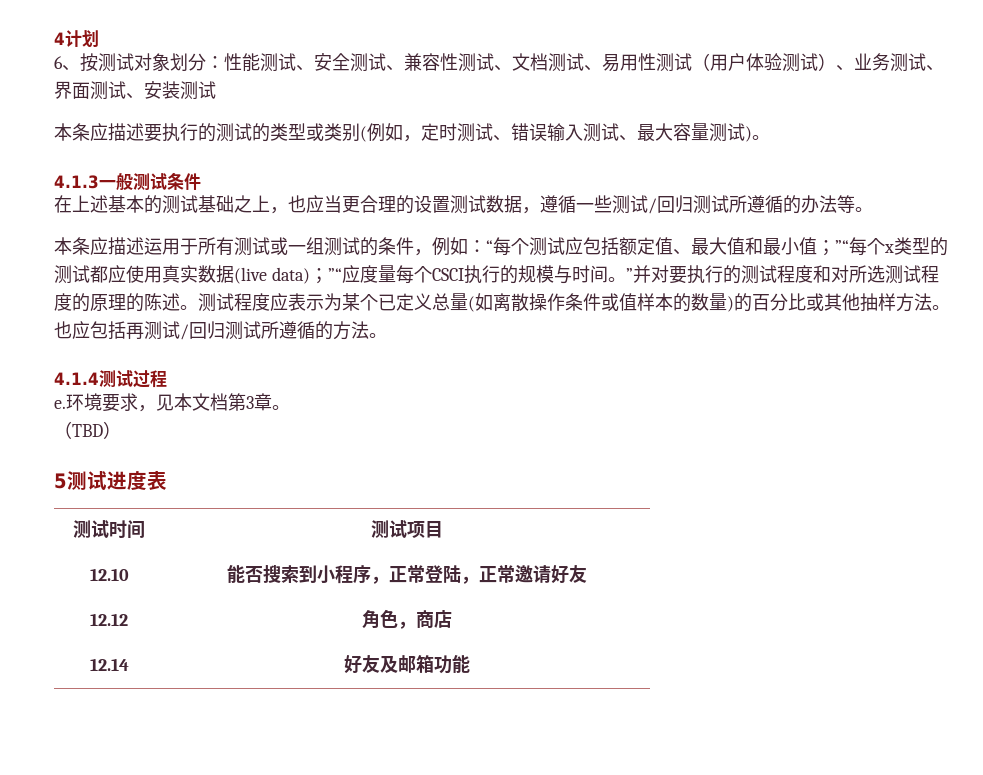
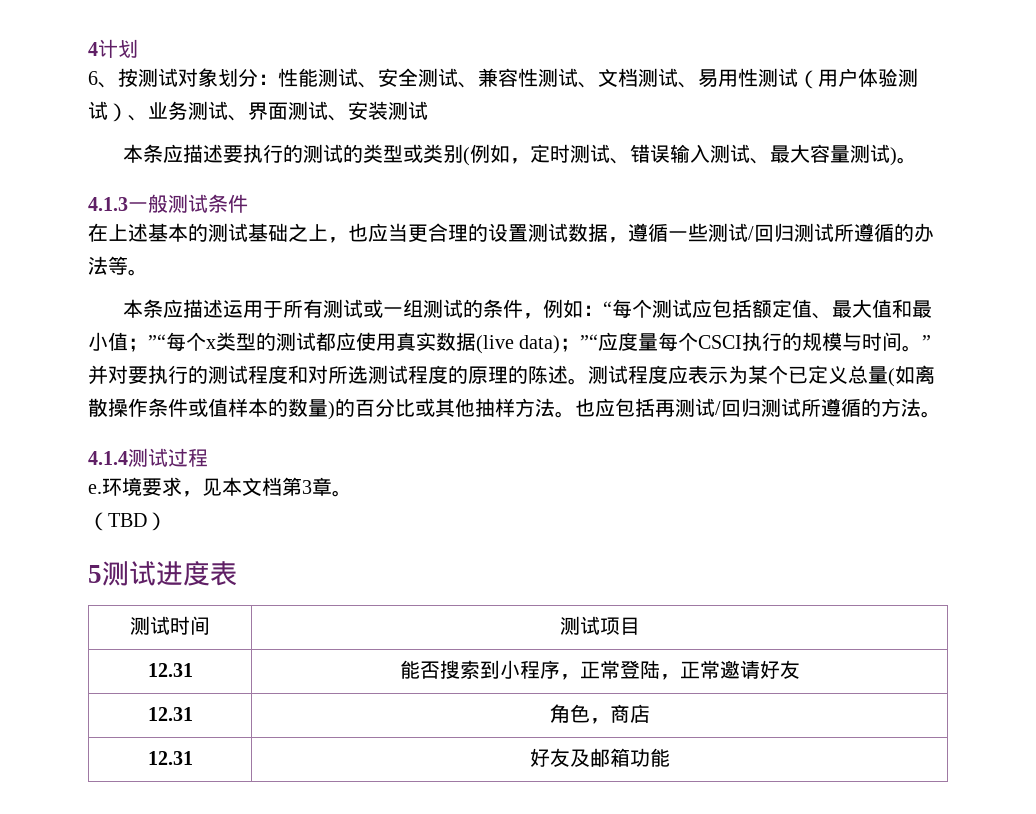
[89,568,129,581] 12.10 -> [147,663,193,677] 12.31
[90,613,128,626] 12.12 -> [147,707,193,721] 12.31
[89,658,129,671] 12.14 -> [147,751,193,765] 12.31

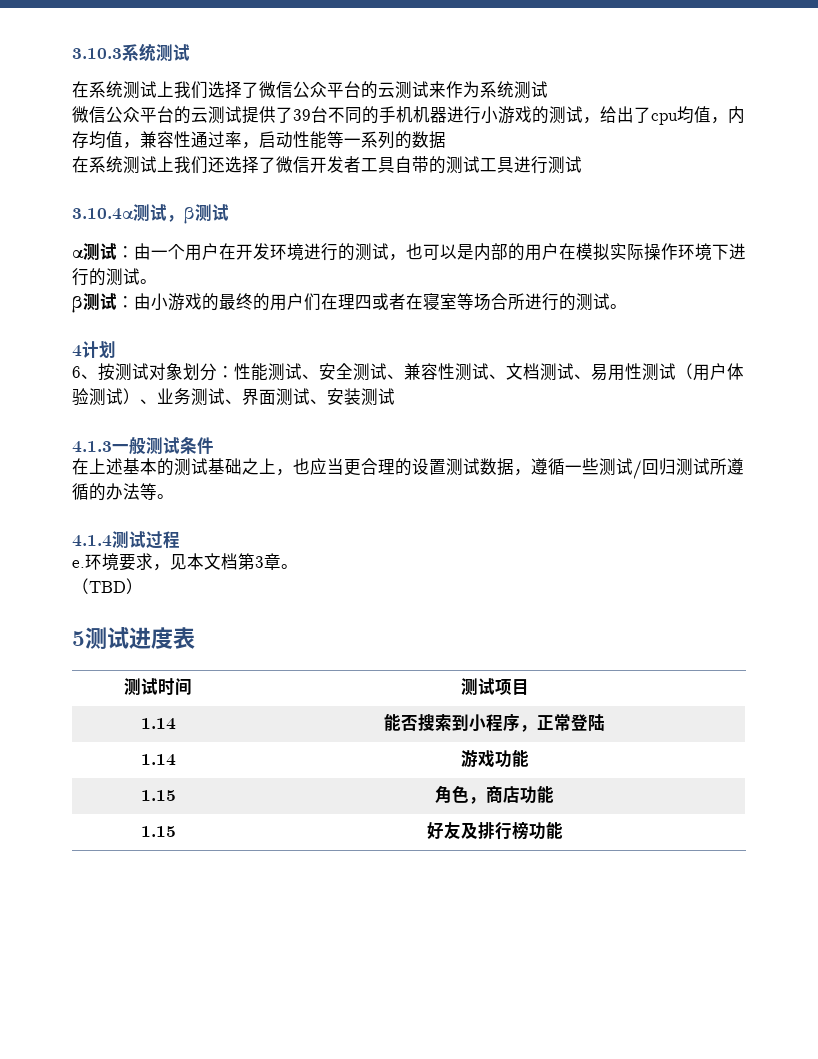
(88, 49) none -> [72,43,190,62] [72,81,548,99] [72,106,745,125] [72,131,446,149] [72,156,582,174] [72,204,229,224] [72,243,746,261] [72,268,157,286] [72,293,627,313] 3.10.3系统测试 // 在系统测试上我们选择了微信公众平台的云测试来作为系统测试 // 微信公众平台的云测试提供了39台不同的手机机器进行小游戏的测试，给出了cpu均值，内存均值，兼容性通过率，启动性能等一系列的数据 // 在系统测试上我们还选择了微信开发者工具自带的测试工具进行测试 // 3.10.4α测试，β测试 // α测试：由一个用户在开发环境进行的测试，也可以是内部的用户在模拟实际操作环境下进行的测试。 // β测试：由小游戏的最终的用户们在理四或者在寝室等场合所进行的测试。 //
[123,144,918,166] // 本条应描述要执行的测试的类型或类别(例如，定时测试、错误输入测试、最大容量测试)。 -> (395, 396) none
[123,299,933,319] [88,332,932,354] [88,365,935,387] [88,398,941,420] // 本条应描述运用于所有测试或一组测试的条件，例如：“每个测试应包括额定值、最大值和最小值；”“每个x类型的测试都应使用真实数据(live data)；”“应度量每个CSCI执行的规模与时间。”并对要执行的测试程度和对所选测试程度的原理的陈述。测试程度应表示为某个已定义总量(如离散操作条件或值样本的数量)的百分比或其他抽样方法。也应包括再测试/回归测试所遵循的方法。 -> (174, 496) none
[147,663,193,677] 12.31 -> [140,718,176,730] 1.14
[659,660,800,680] [147,707,193,721] ，正常邀请好友 // 12.31 -> [140,754,176,766] [460,749,529,768] [140,790,176,801] // 1.14 | 游戏功能 // 1.15
[147,751,193,765] // 12.31 -> [520,785,554,804] [140,826,176,837] 功能 // 1.15
[589,748,630,767] 邮箱 -> [477,822,529,840] 排行榜

